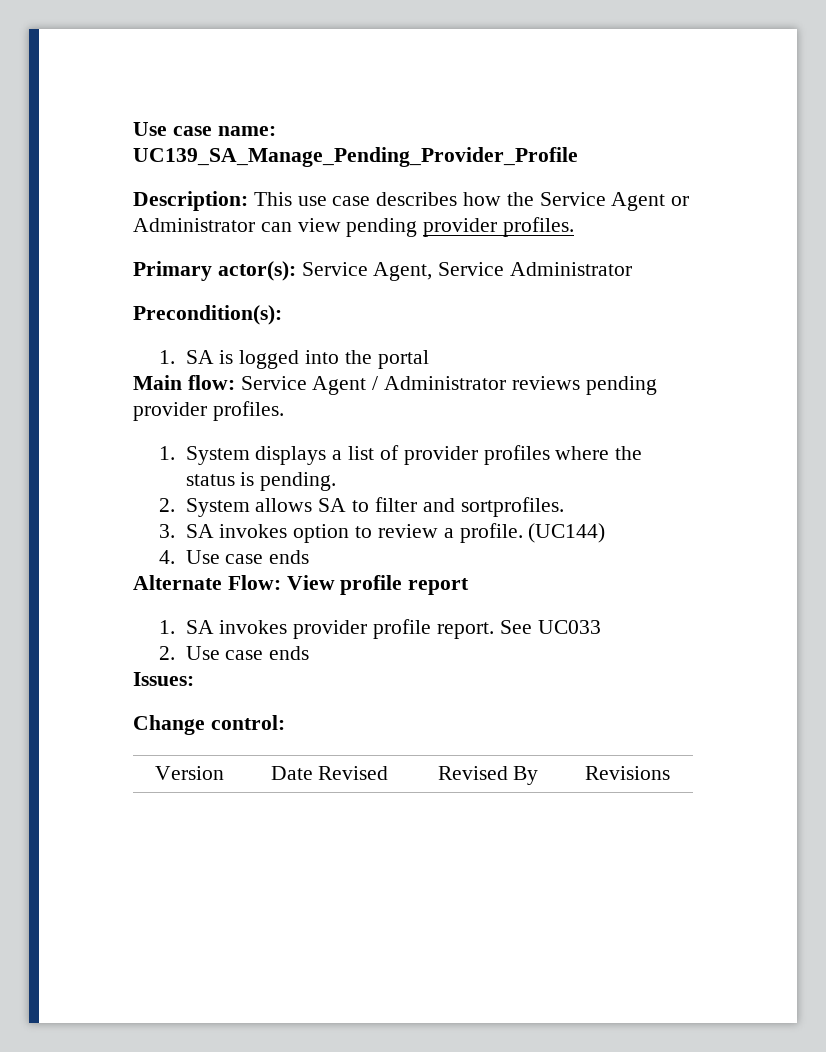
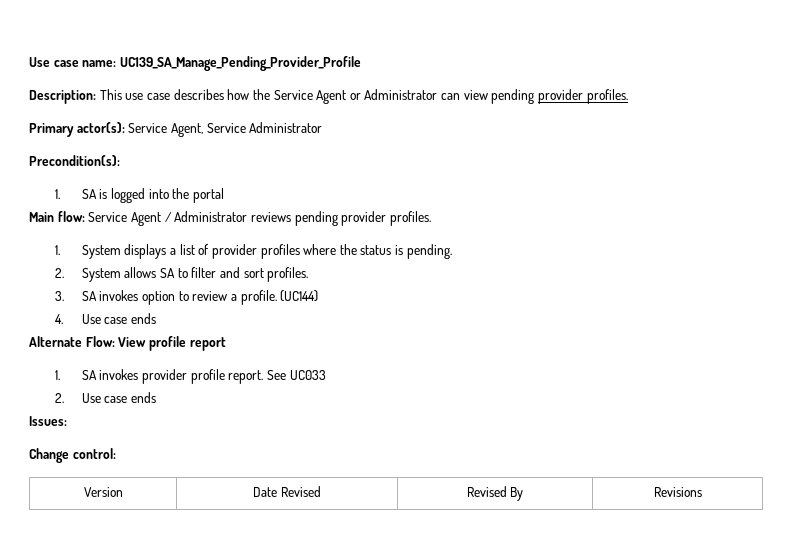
[460,497,564,517] sortprofiles. -> [243,267,309,282] sort profiles.

